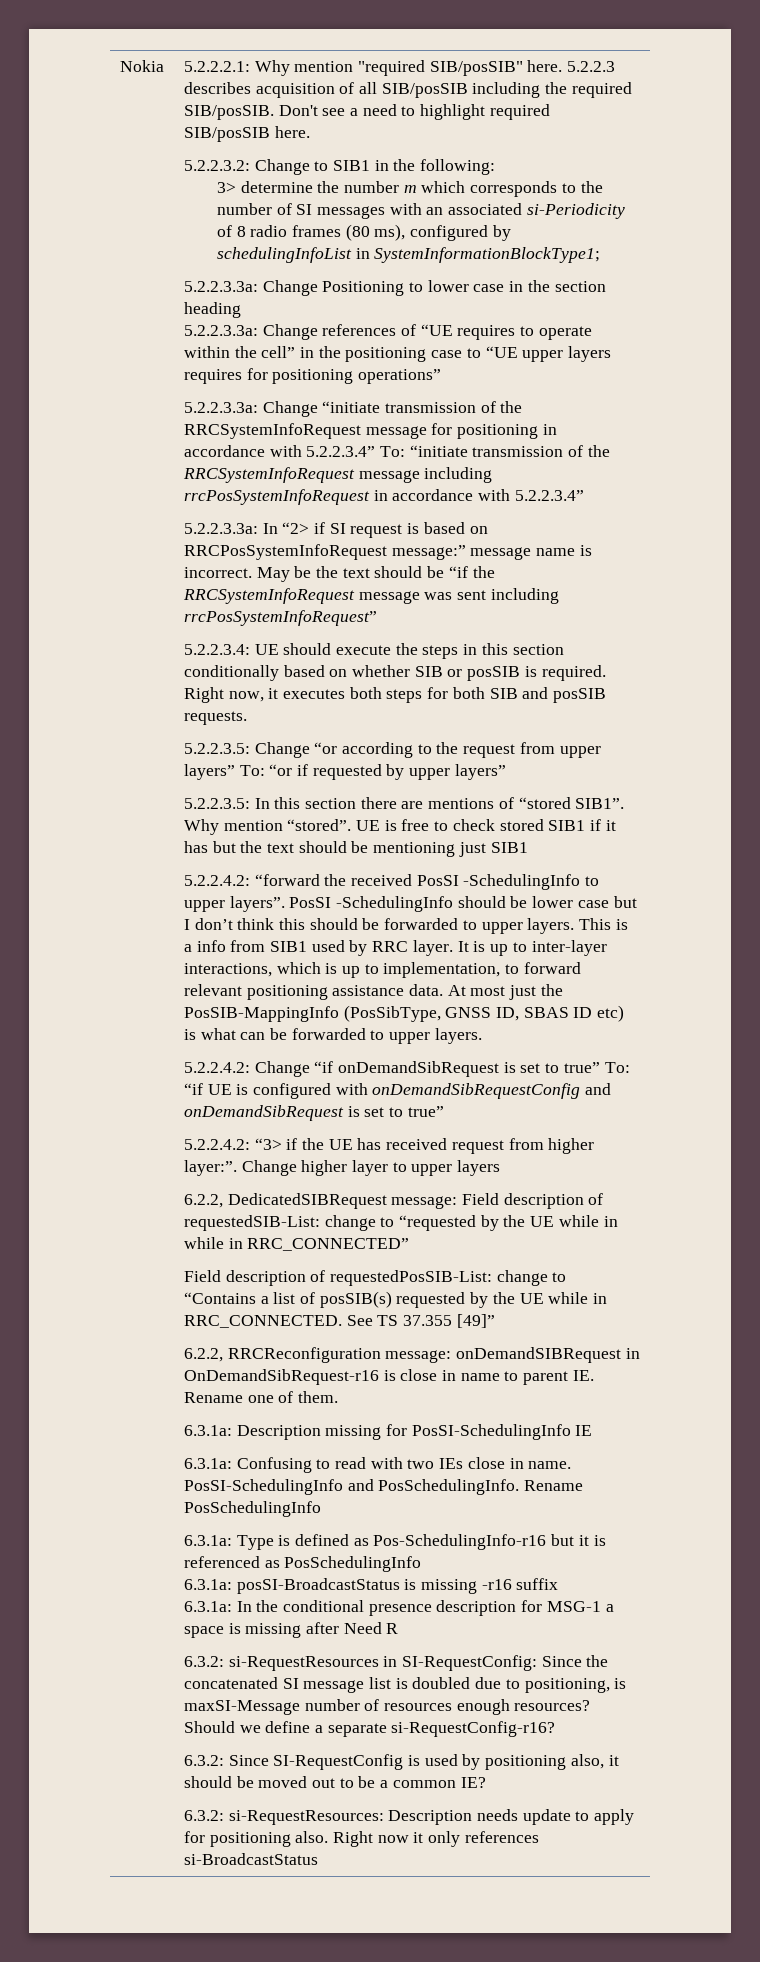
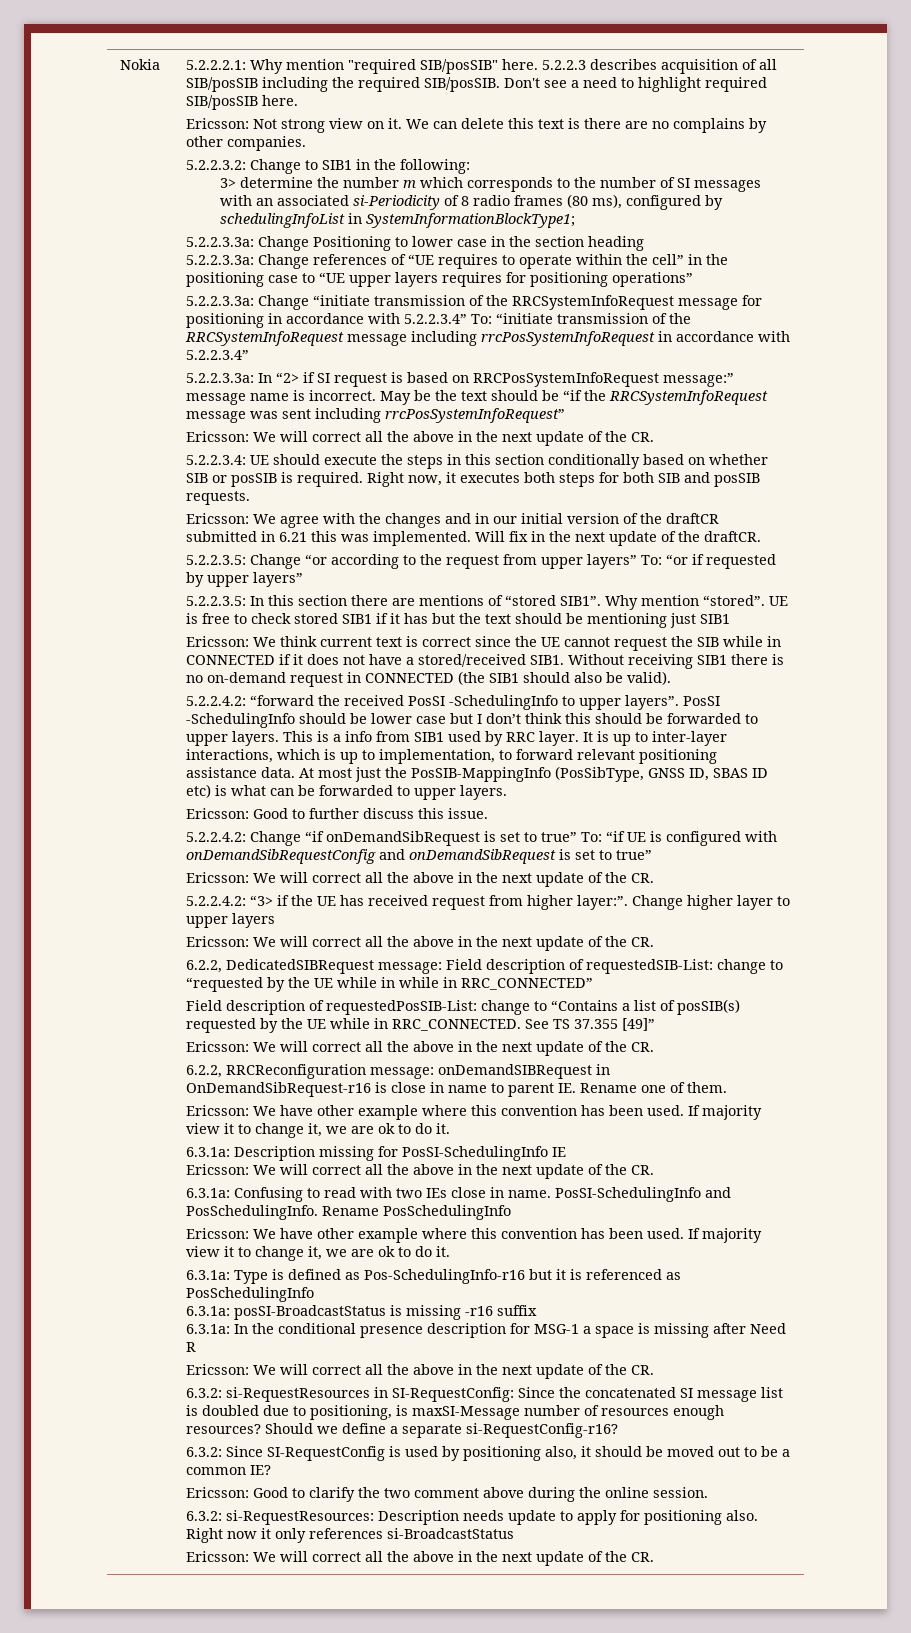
(310, 132) none -> [185,118,767,133] [185,136,306,151] // Ericsson: Not strong view on it. We can delete this text is there are no complains by other companies.
(377, 618) none -> [185,431,654,446] // Ericsson: We will correct all the above in the next update of the CR.
(247, 718) none -> [185,513,719,528] [185,531,761,546] // Ericsson: We agree with the changes and in our initial version of the draftCR submitted in 6.21 this was implemented. Will fix in the next update of the draftCR.
(528, 847) none -> [185,636,781,651] [185,654,784,669] [185,671,671,687] // Ericsson: We think current text is correct since the UE cannot request the SIB while in CONNECTED if it does not have a stored/received SIB1. Without receiving SIB1 there is no on-demand request in CONNECTED (the SIB1 should also be valid).
(482, 1036) none -> [185,808,488,819] // Ericsson: Good to further discuss this issue.
(444, 1111) none -> [185,872,654,887] // Ericsson: We will correct all the above in the next update of the CR.
(501, 1168) none -> [185,936,654,951] // Ericsson: We will correct all the above in the next update of the CR.
(495, 1321) none -> [185,1041,654,1056] // Ericsson: We will correct all the above in the next update of the CR.
(339, 1397) none -> [185,1105,762,1120] [185,1123,450,1138] // Ericsson: We have other example where this convention has been used. If majority view it to change it, we are ok to do it.
(593, 1430) none -> [185,1164,654,1179] // Ericsson: We will correct all the above in the next update of the CR.
(321, 1509) none -> [185,1228,762,1243] [185,1246,450,1261] // Ericsson: We have other example where this convention has been used. If majority view it to change it, we are ok to do it.
(399, 1628) none -> [185,1364,654,1379] // Ericsson: We will correct all the above in the next update of the CR.
(486, 1782) none -> [185,1487,708,1502] // Ericsson: Good to clarify the two comment above during the online session.
(318, 1859) none -> [185,1551,654,1566] // Ericsson: We will correct all the above in the next update of the CR.

